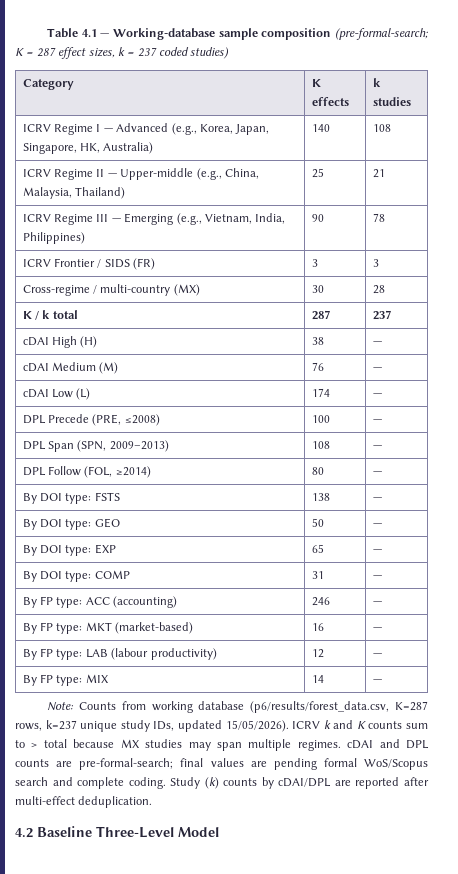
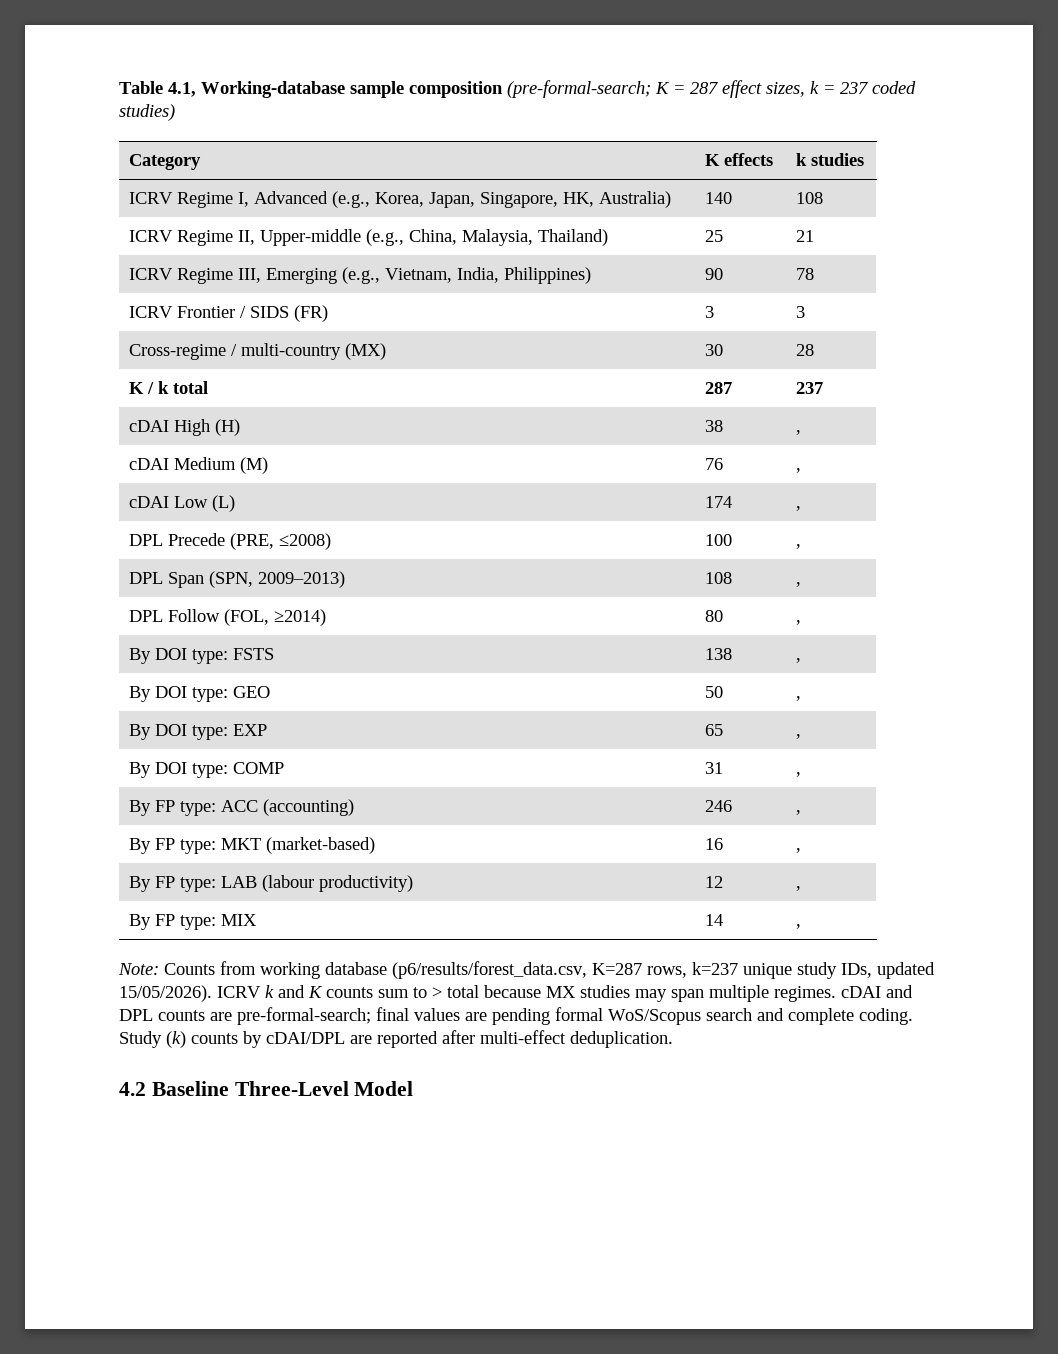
[81,29,110,37] 4.1 — -> [168,82,196,97] 4.1,
[96,124,113,132] I — -> [238,192,250,207] I,
[96,169,117,177] II — -> [238,230,256,245] II,
[96,214,121,222] III — -> [238,268,262,283] III,
[372,341,382,345] — -> [796,430,802,435] ,
[372,367,382,371] — -> [796,468,802,473] ,
[372,393,382,397] — -> [796,506,802,511] ,
[372,419,382,423] — -> [796,544,802,549] ,
[372,445,382,449] — -> [796,582,802,587] ,
[372,471,382,475] — -> [796,620,802,625] ,
[372,497,382,501] — -> [796,658,802,663] ,
[372,523,382,527] — -> [796,696,802,701] ,
[372,549,382,553] — -> [796,734,802,739] ,
[372,575,382,579] — -> [796,772,802,777] ,
[372,601,382,605] — -> [796,810,802,815] ,
[372,627,382,631] — -> [796,848,802,853] ,
[372,653,382,657] — -> [796,886,802,891] ,
[372,679,382,683] — -> [796,924,802,929] ,

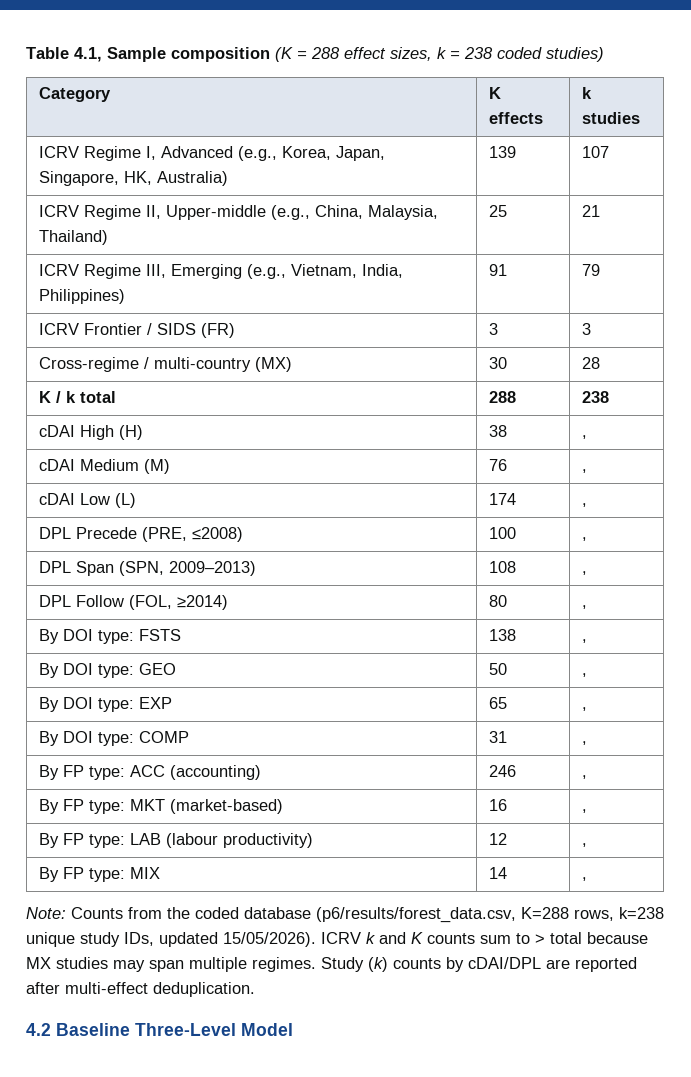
[201,80,718,98] Working-database sample composition (pre-formal-search; K = 287 -> [107,47,340,62] Sample composition (K = 288
[840,82,868,94] 237 -> [464,47,493,59] 238
[705,192,733,204] [796,192,824,204] 140 | 108 -> [488,146,516,158] [581,146,609,158] 139 | 107
[705,268,724,280] [796,268,815,280] 90 | 78 -> [488,264,507,276] [581,264,600,276] 91 | 79
[705,382,733,394] [796,382,824,394] 287 | 237 -> [488,391,516,403] [581,391,609,403] 288 | 238
[260,961,738,979] working database (p6/results/forest_data.csv, K=287 rows, k=237 -> [167,907,664,923] the coded database (p6/results/forest_data.csv, K=288 rows, k=238
[841,985,913,998] [119,1007,913,1025] cDAI and DPL counts are pre-formal-search; final values are pending formal WoS/Scopus search and complete coding. -> (316, 964) none

